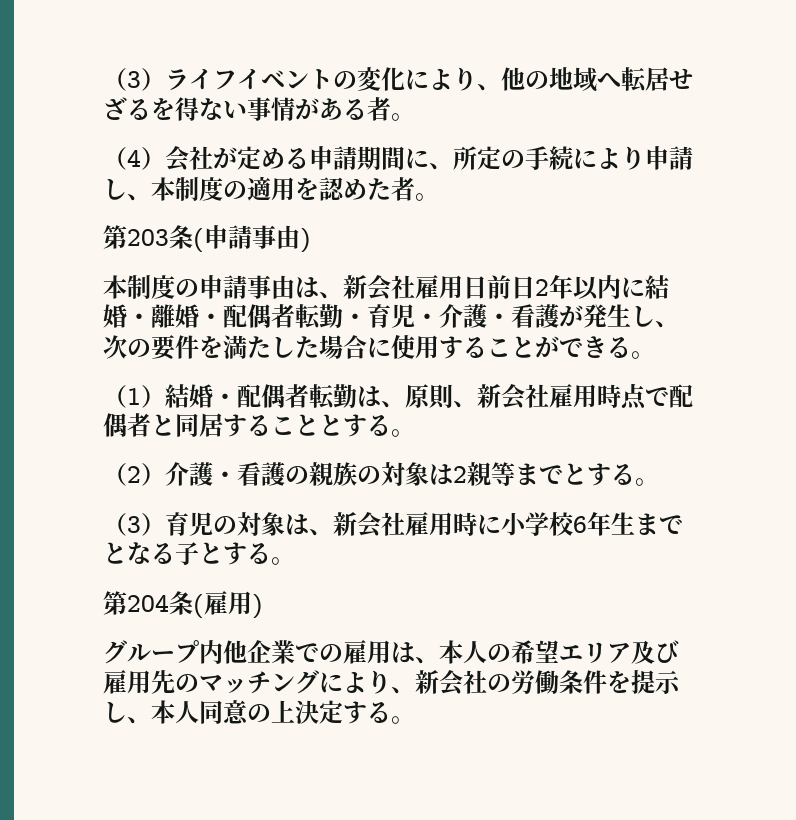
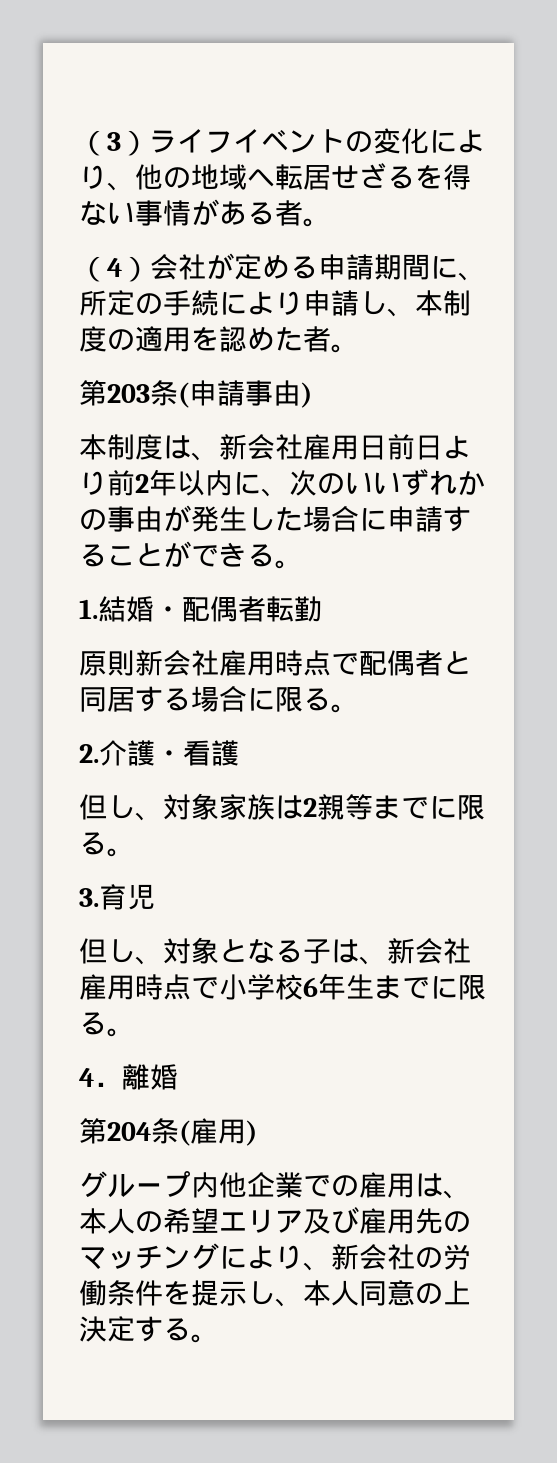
[175,275,295,299] の申請事由 -> (163, 447) none
(535, 287) none -> [443,435,471,459] [79,470,135,496] より前
[645,275,669,299] [103,304,679,330] [103,335,271,360] 結婚・離婚・配偶者転勤・育児・介護・看護が発生し、次の要件を満た -> [261,469,485,497] [79,505,247,532] 、次のいいずれかの事由が発生
[391,334,439,359] 使用 -> [387,506,443,532] 申請
[103,385,165,408] （1） -> [79,599,98,619] 1.
[357,384,477,409] は、原則、 -> [79,650,135,676] // 原則
[271,414,415,437] [103,462,429,486] こととする。 // （2）介護・看護の親族の対象 -> [191,686,359,713] [79,740,239,766] [79,793,275,821] 場合に限る。 // 2.介護・看護 // 但し、対象家族
[563,463,659,486] [103,512,285,536] とする。 // （3）育児の対象 -> [429,795,485,820] [79,832,135,857] [79,884,155,910] [79,937,331,965] に限る。 // 3.育児 // 但し、対象となる子
[477,514,501,535] に -> [163,974,219,1000] 点で
[103,542,295,565] となる子とする。 -> [430,975,486,1000] [79,1012,135,1037] [79,1064,178,1090] に限る。 // 4．離婚

